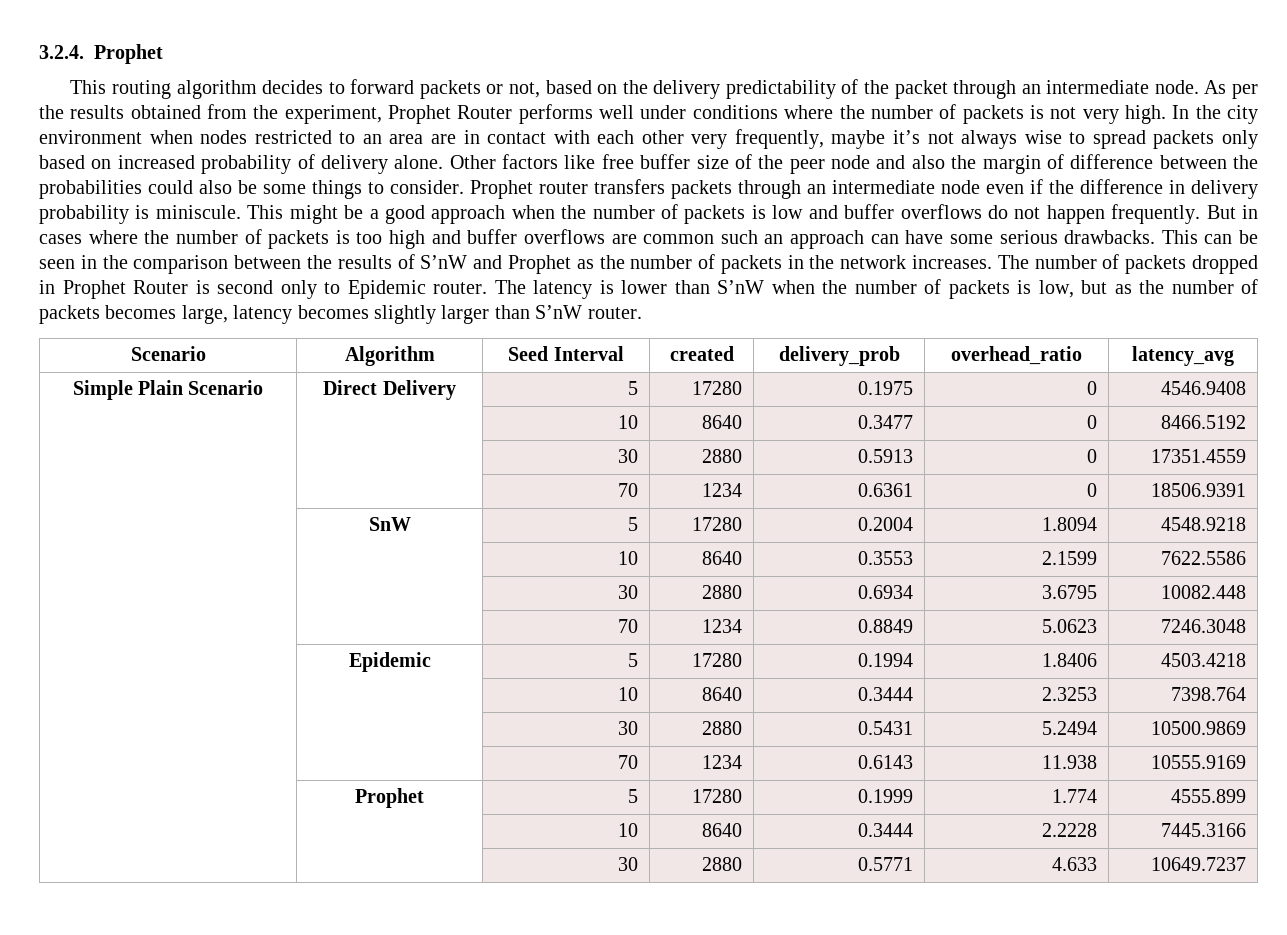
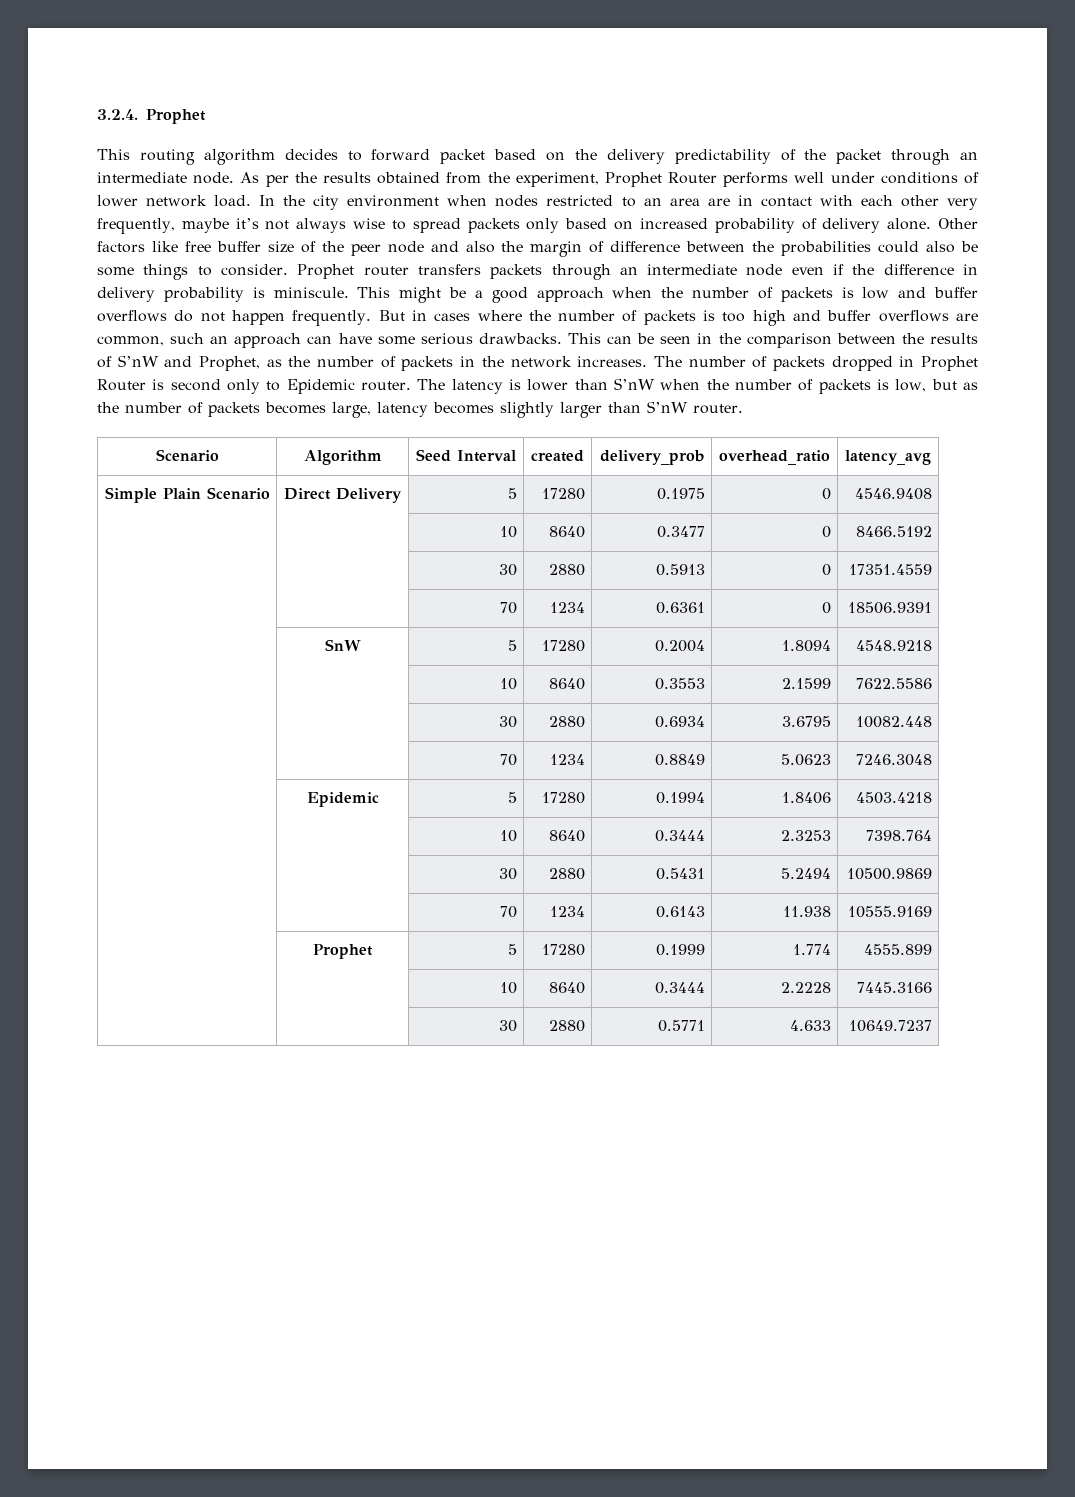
[419,80,541,99] packets or not, -> [440,149,486,164] packet
[784,104,1166,124] where the number of packets is not very high. -> [964,172,979,184] [97,195,252,207] of lower network load.
[643,234,715,244] common -> [97,336,164,346] common,
[507,255,571,274] Prophet -> [199,356,261,371] Prophet,

